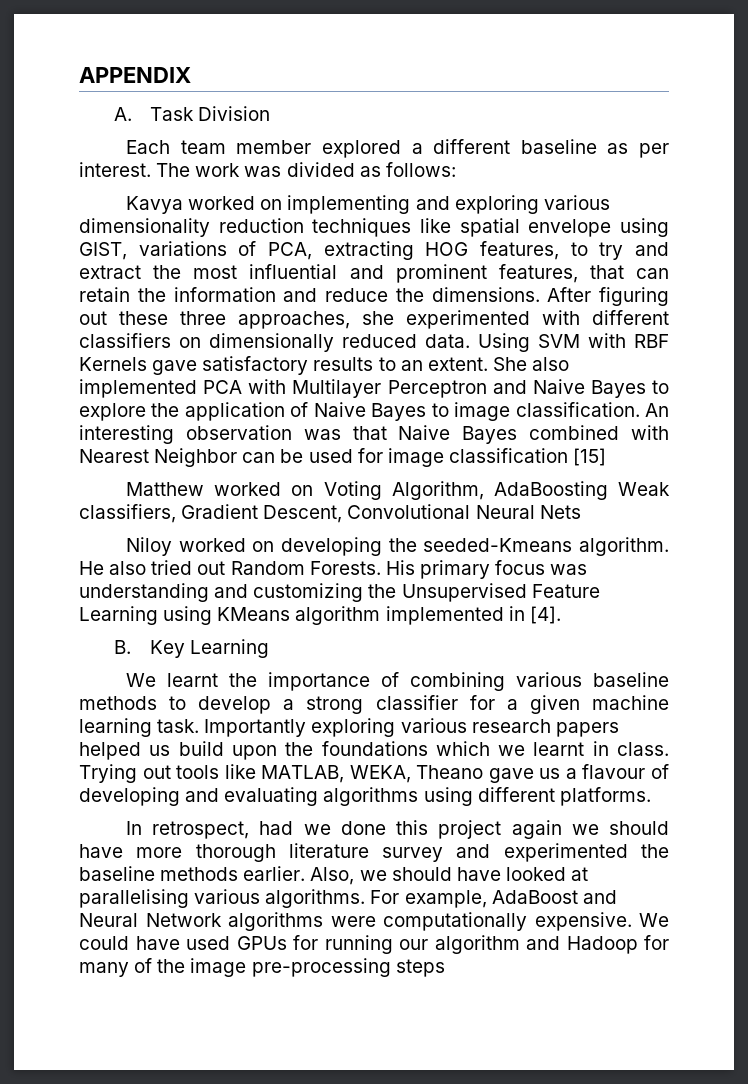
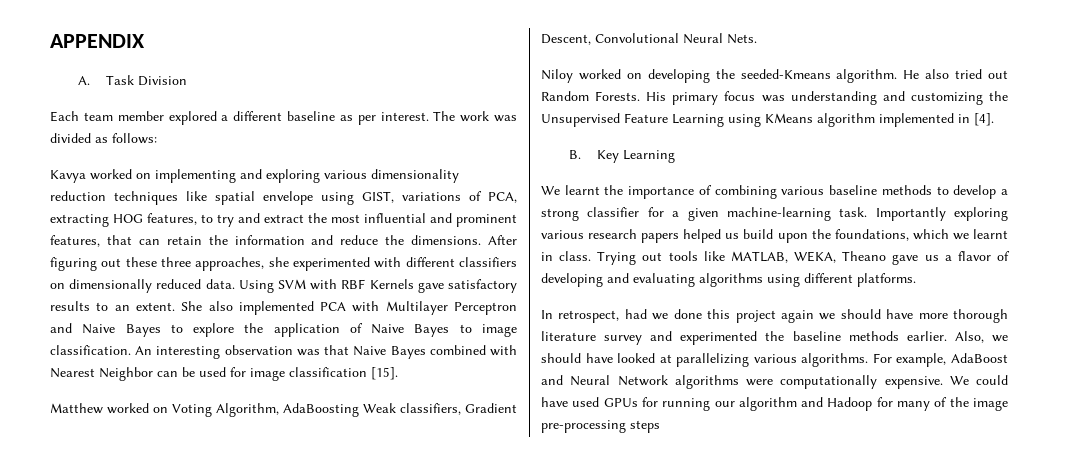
[573,448,607,466] [15] -> [371,367,398,380] [15].
[539,505,581,519] Nets -> [727,34,757,44] Nets.
[592,695,670,710] [79,718,152,737] machine learning -> [726,207,831,221] machine-learning
[321,741,428,756] foundations -> [834,229,909,241] foundations,
[582,764,646,779] flavour -> [957,251,991,261] flavor
[79,889,189,908] parallelising -> [676,353,750,367] parallelizing

